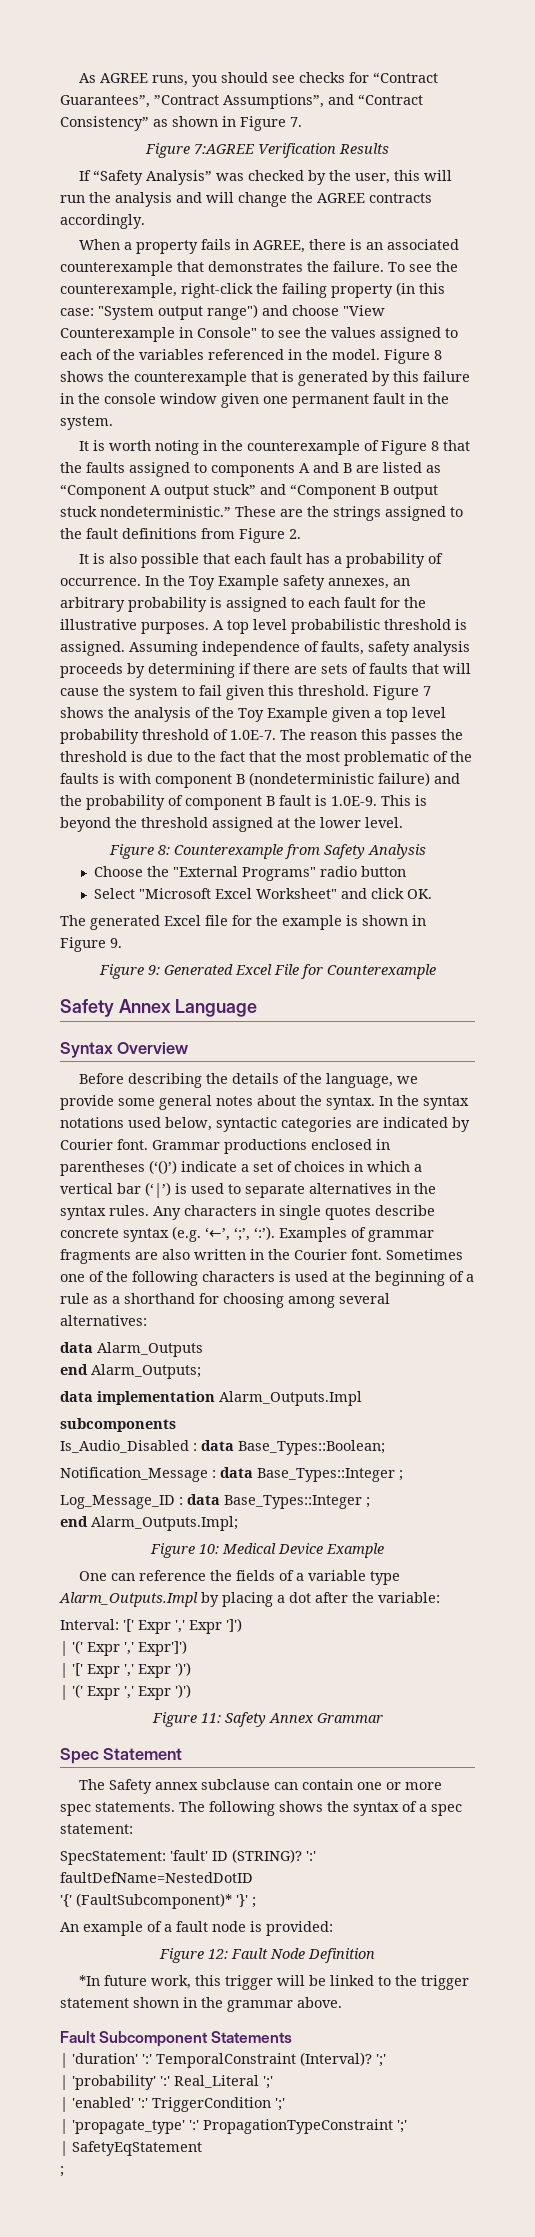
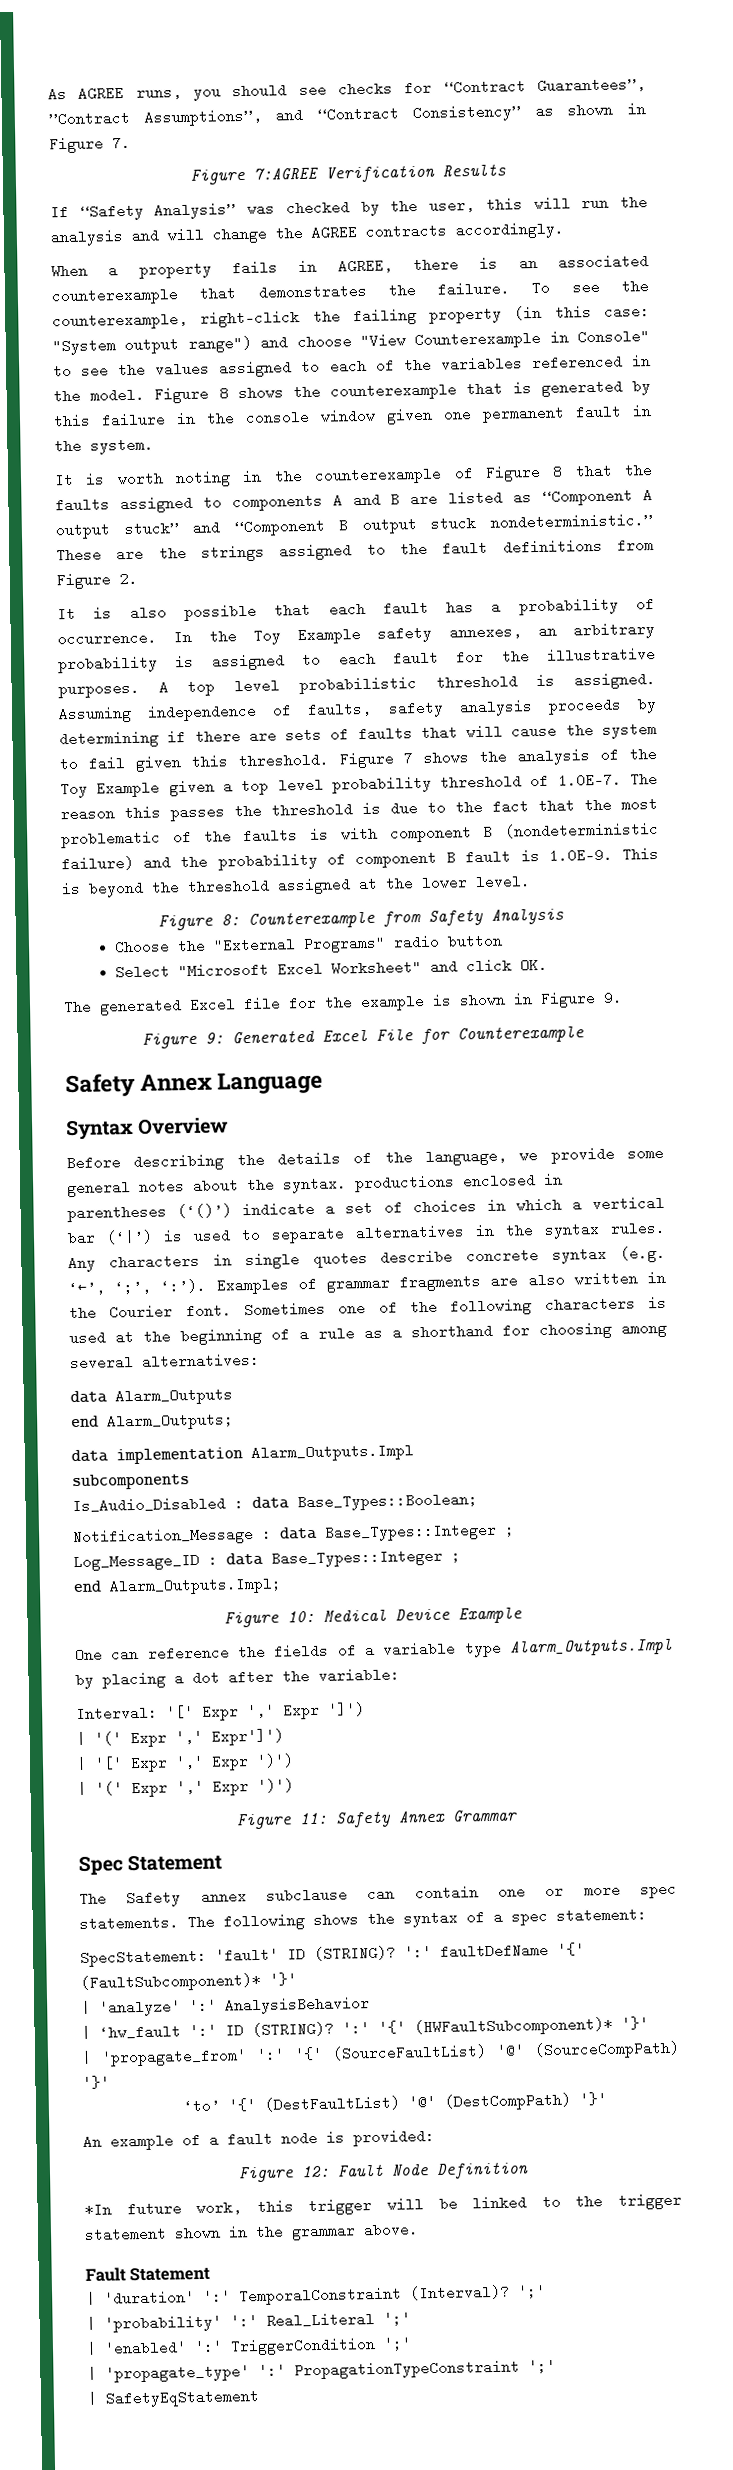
[379,1095,469,1110] [60,1117,470,1132] [60,1139,220,1150] In the syntax notations used below, syntactic categories are indicated by Courier font. Grammar -> (347, 1185) none
[60,1872,253,1883] faultDefName=NestedDotID // -> [440,1942,549,1959] faultDefName
[252,1897,256,1908] ; -> [81,1996,370,2017] [81,2016,649,2040] [81,2040,680,2067] [82,2075,110,2090] [182,2092,607,2113] // | 'analyze' ':' AnalysisBehavior // | ‘hw_fault ':' ID (STRING)? ':' '{' (HWFaultSubcomponent)* '}' // | 'propagate_from' ':' '{' (SourceFaultList) '@' (SourceCompPath) '}' // ‘to’ '{' (DestFaultList) '@' (DestCompPath) '}'
[99,2031,293,2047] Subcomponent Statements -> [129,2266,211,2282] Statement
[60,2166,64,2177] // ; -> (259, 2398) none

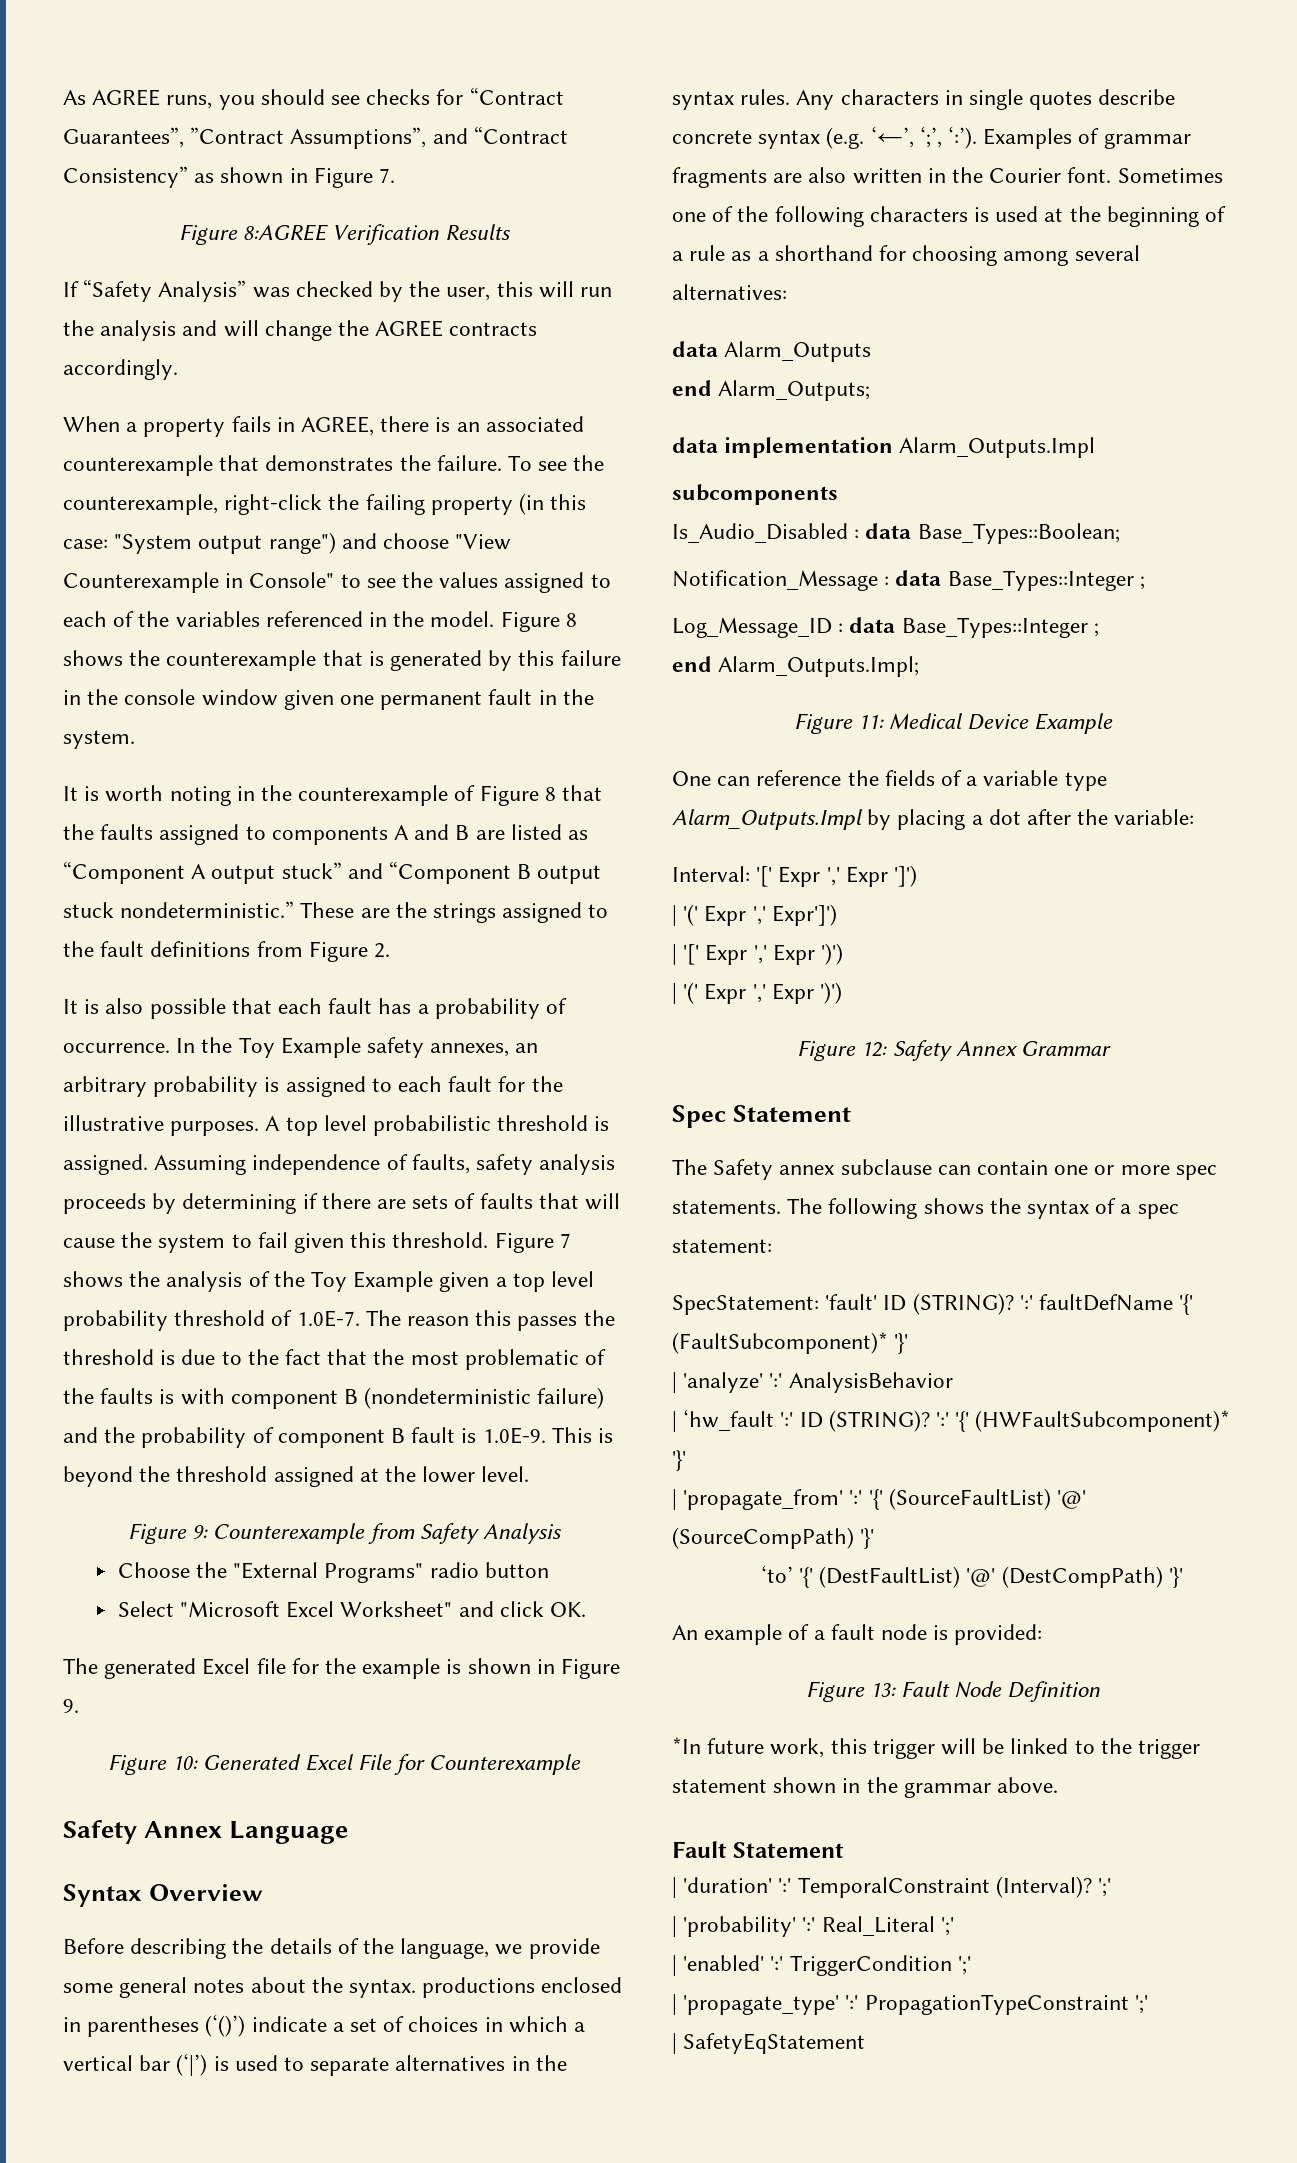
[253,167,319,180] 7:AGREE -> [242,224,328,241] 8:AGREE
[221,914,240,926] 8: -> [192,1525,209,1539] 9:
[205,1032,224,1044] 9: -> [172,1755,199,1770] 10:
[287,1610,315,1623] 10: -> [857,714,884,729] 11:
[299,1812,328,1825] 11: -> [861,1041,888,1057] 12:
[300,2165,330,2178] 12: -> [869,1682,896,1697] 13:

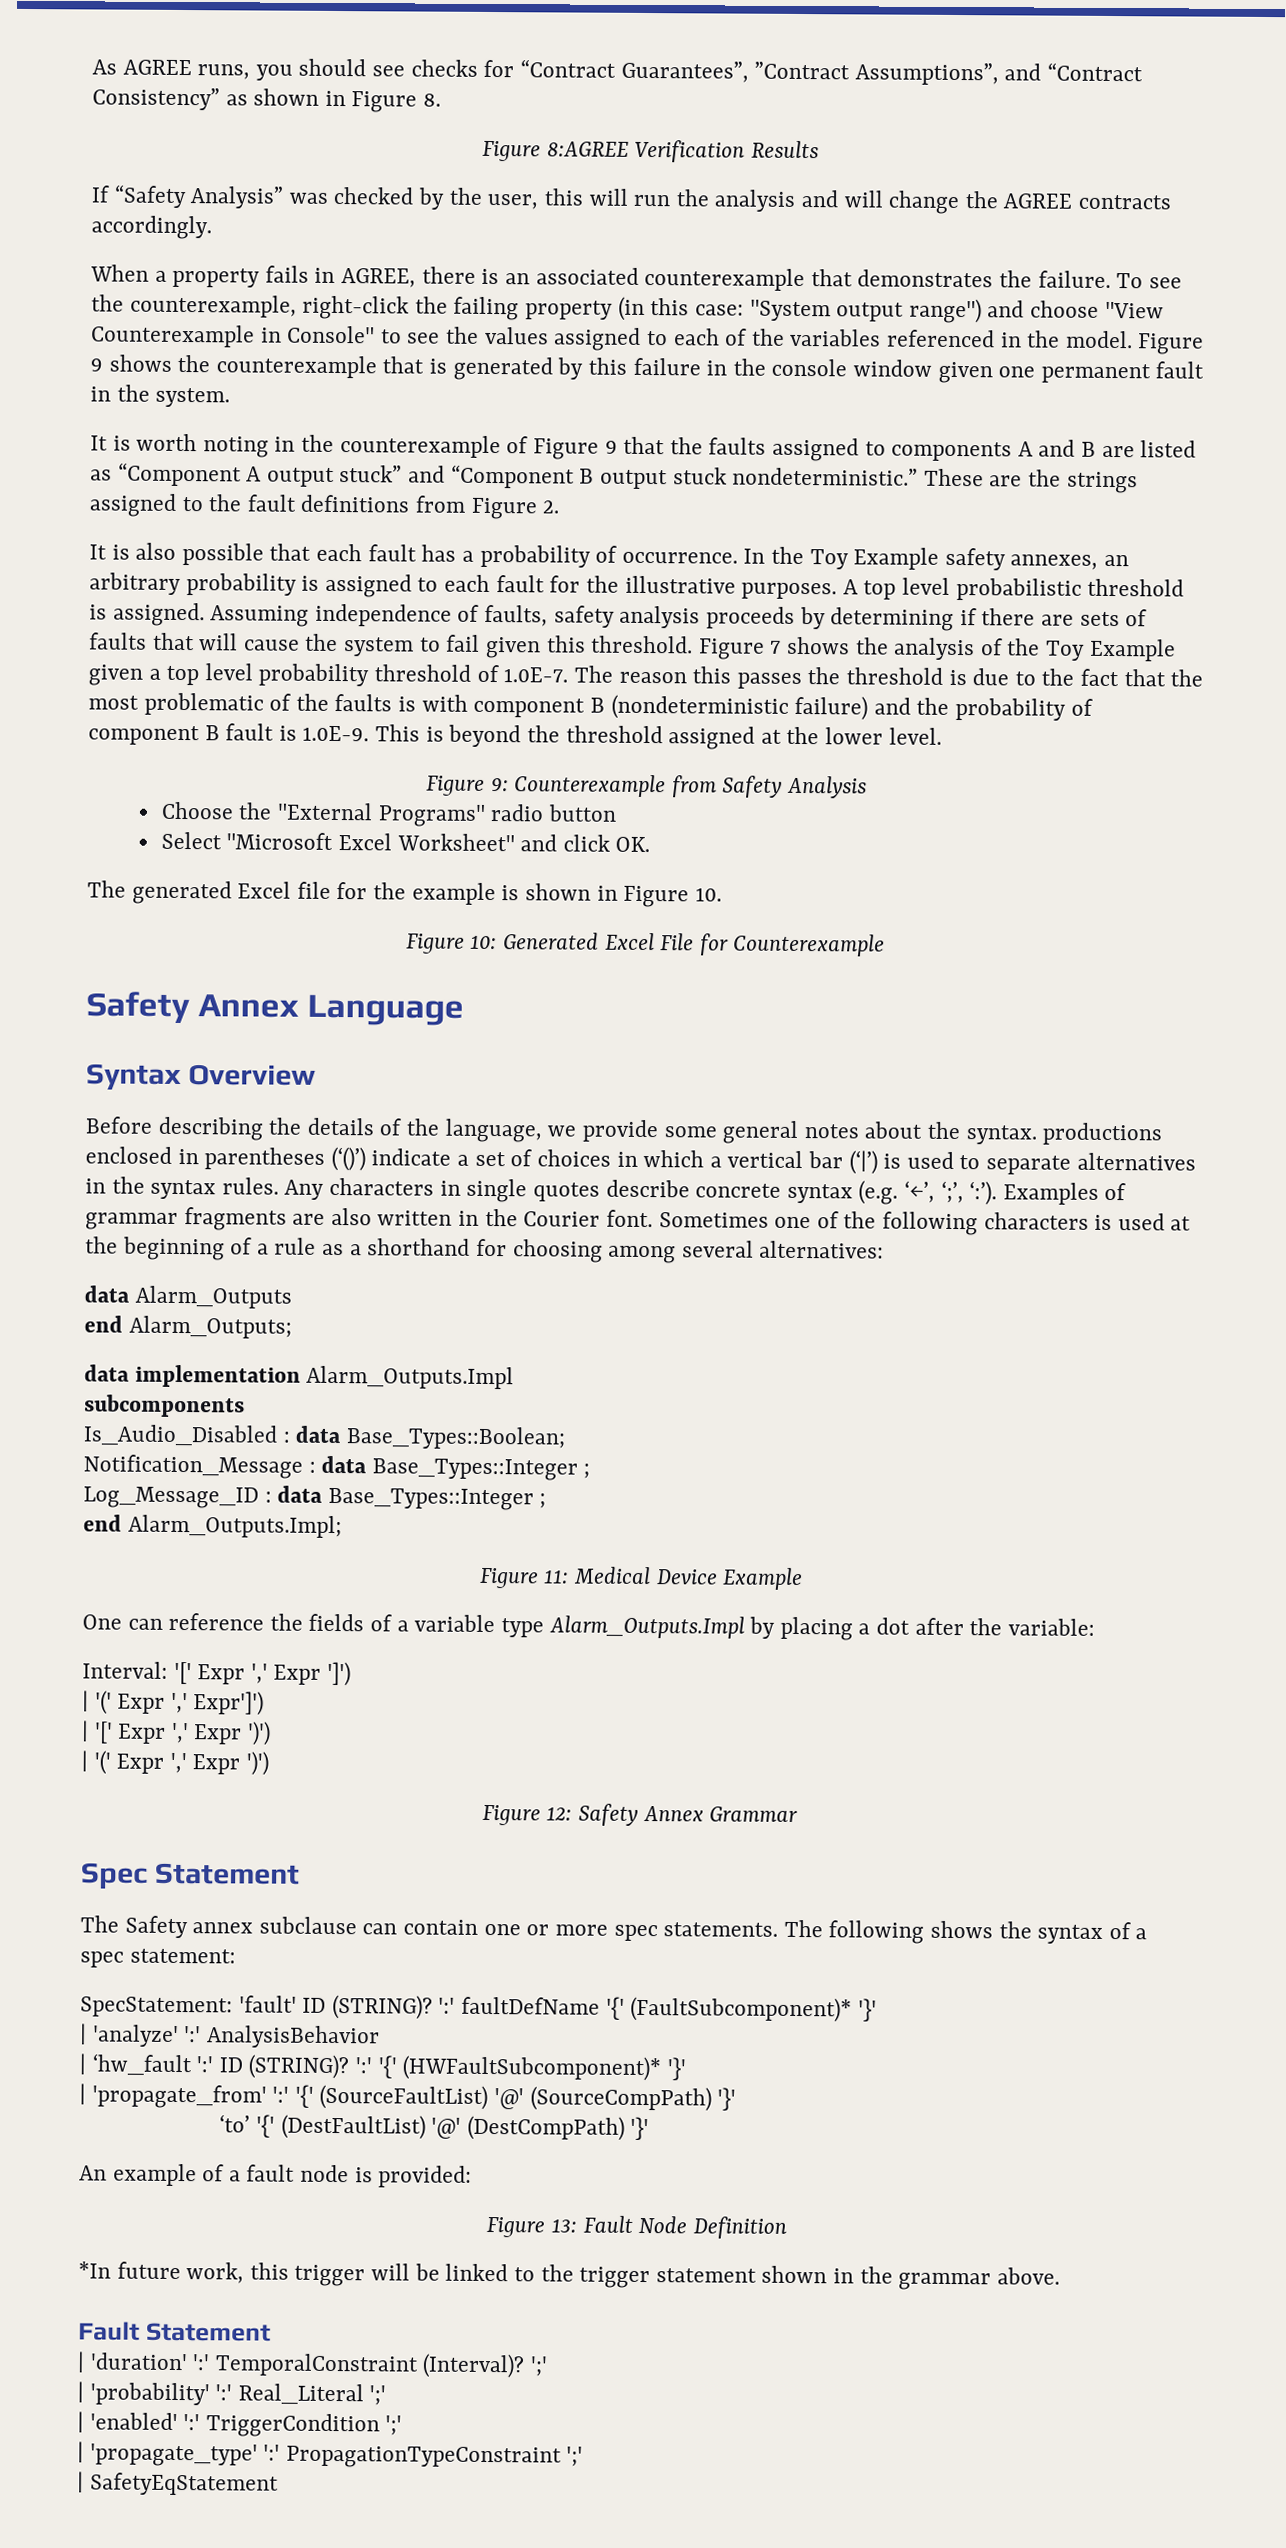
[379,168,396,183] 7. -> [423,93,442,107] 8.
[565,613,577,627] 8 -> [90,358,103,372] 9
[544,787,556,801] 8 -> [604,440,618,454] 9
[63,1699,79,1713] 9. -> [694,887,722,902] 10.

